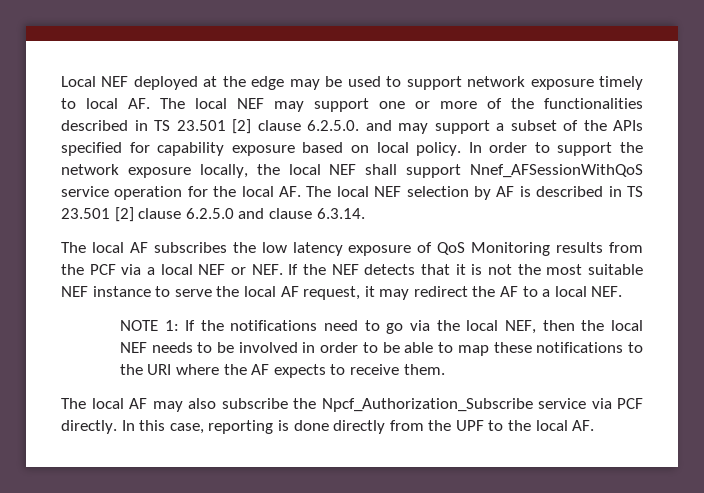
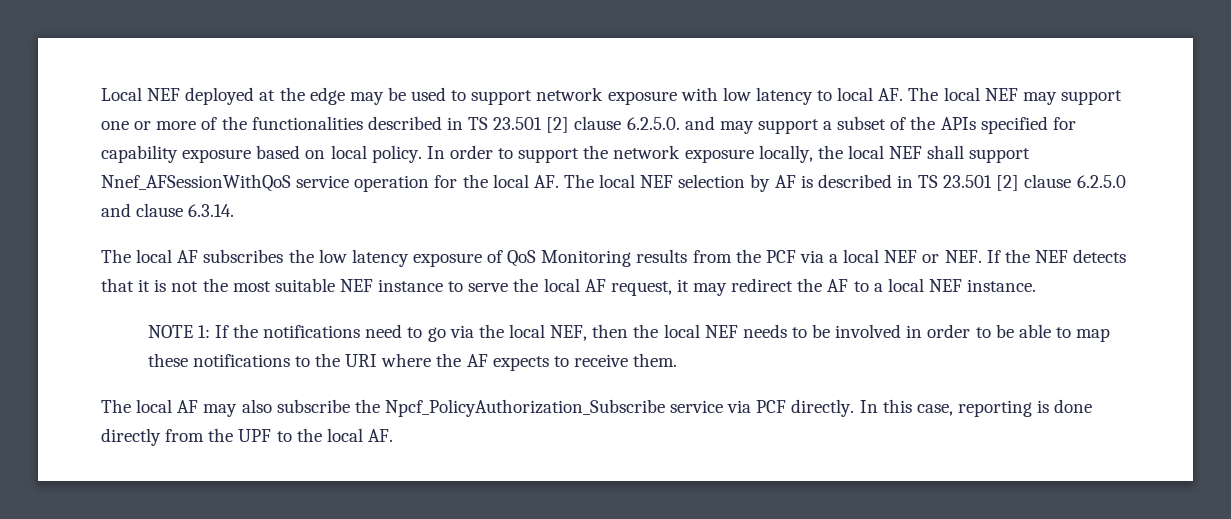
[598,76,643,90] timely -> [680,87,813,105] with low latency
[591,286,623,297] NEF. -> [928,279,1037,292] NEF instance.
[321,398,533,412] Npcf_Authorization_Subscribe -> [384,399,665,417] Npcf_PolicyAuthorization_Subscribe

